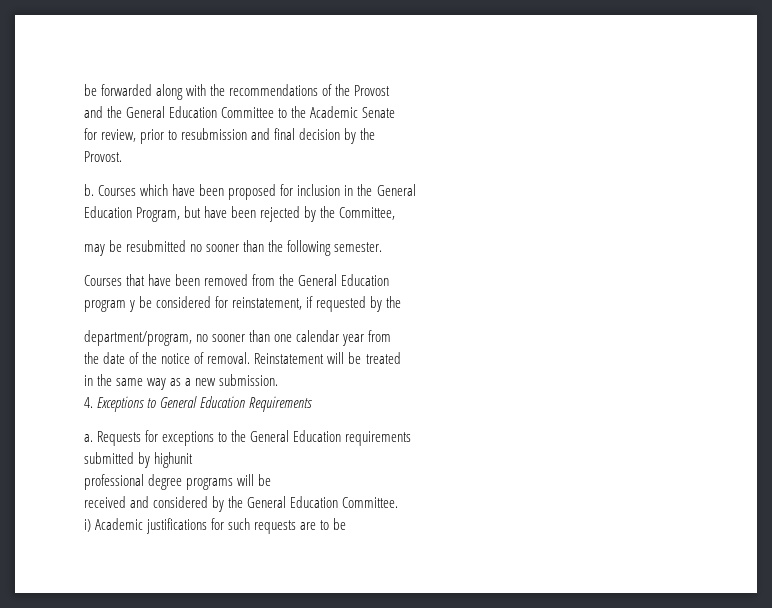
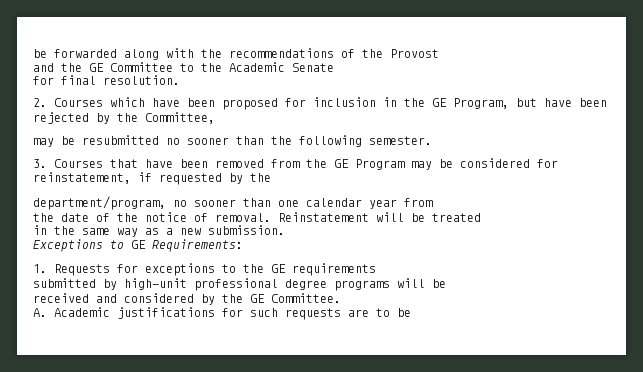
[126,106,218,118] General Education -> [89,63,104,72] GE
[101,128,376,144] [84,151,122,162] [84,184,94,196] review, prior to resubmission and final decision by the // Provost. // b. -> [61,75,180,85] [33,98,47,107] final resolution. // 2.
[376,184,416,196] [84,206,132,218] General // Education -> [432,98,447,107] GE
(383, 247) none -> [33,159,47,168] 3.
[298,274,390,286] [84,300,136,312] General Education // program y -> [334,159,432,170] GE Program may
[84,397,93,408] 4. -> (285, 230) none
[160,396,313,412] [84,434,93,442] General Education Requirements // a. -> [131,239,243,252] [33,264,47,273] GE Requirements: // 1.
[250,430,342,442] General Education -> [271,264,286,273] GE
[154,452,194,468] highunit // -> [124,278,187,290] high-unit
[247,496,339,508] General Education -> [250,294,265,303] GE
[84,519,91,532] i) -> [33,308,47,317] A.

